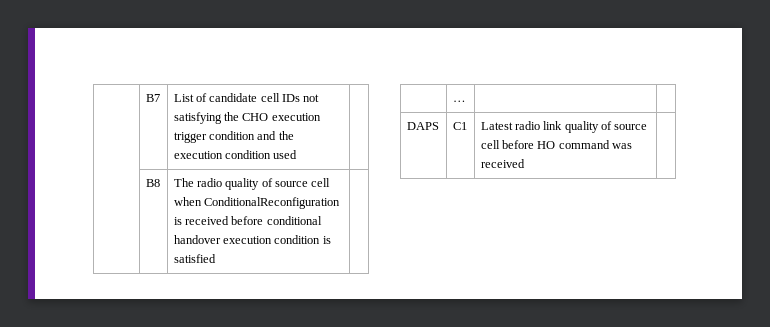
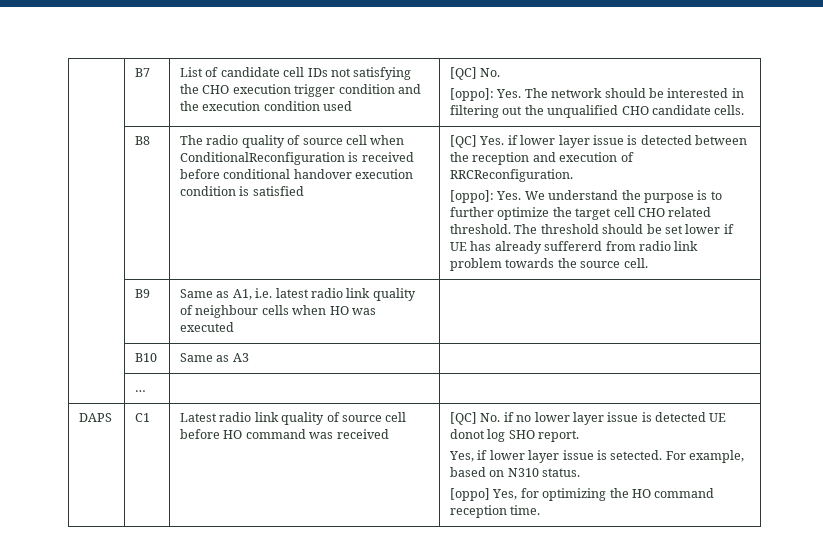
(298, 154) none -> [450,67,501,80] [450,88,744,101] [450,105,745,118] [QC] No. // [oppo]: Yes. The network should be interested in filtering out the unqualified CHO candidate cells.
(216, 258) none -> [450,135,748,148] [450,152,634,165] [450,169,574,182] [450,190,722,203] [450,207,712,220] [450,224,734,234] [450,241,699,254] [450,258,648,271] [135,289,151,298] [180,288,416,301] [180,305,376,318] [180,322,235,332] [135,353,158,362] [180,353,249,362] | [QC] Yes. if lower layer issue is detected between the reception and execution of RRCReconfiguration. // [oppo]: Yes. We understand the purpose is to further optimize the target cell CHO related threshold. The threshold should be set lower if UE has already suffererd from radio link problem towards the source cell. // | B9 | Same as A1, i.e. latest radio link quality of neighbour cells when HO was executed | // | B10 | Same as A3
(525, 163) none -> [450,412,727,425] [450,429,580,442] [449,450,745,463] [450,467,581,477] [450,488,715,501] [450,505,541,518] [QC] No. if no lower layer issue is detected UE donot log SHO report. // Yes, if lower layer issue is setected. For example, based on N310 status. // [oppo] Yes, for optimizing the HO command reception time.

